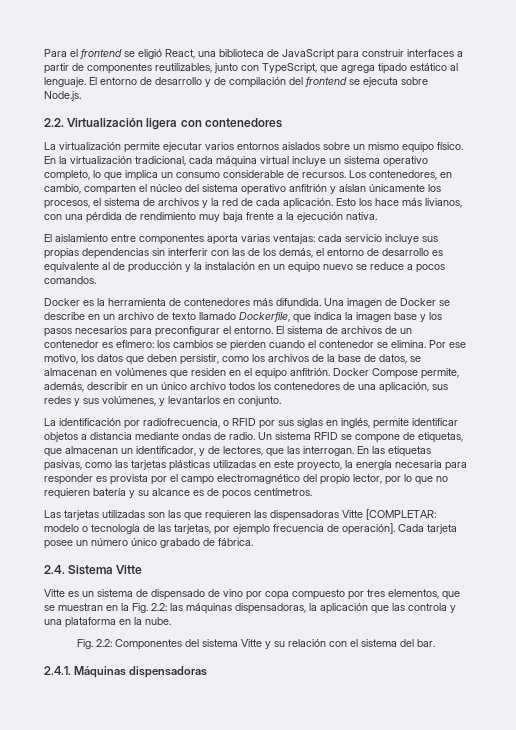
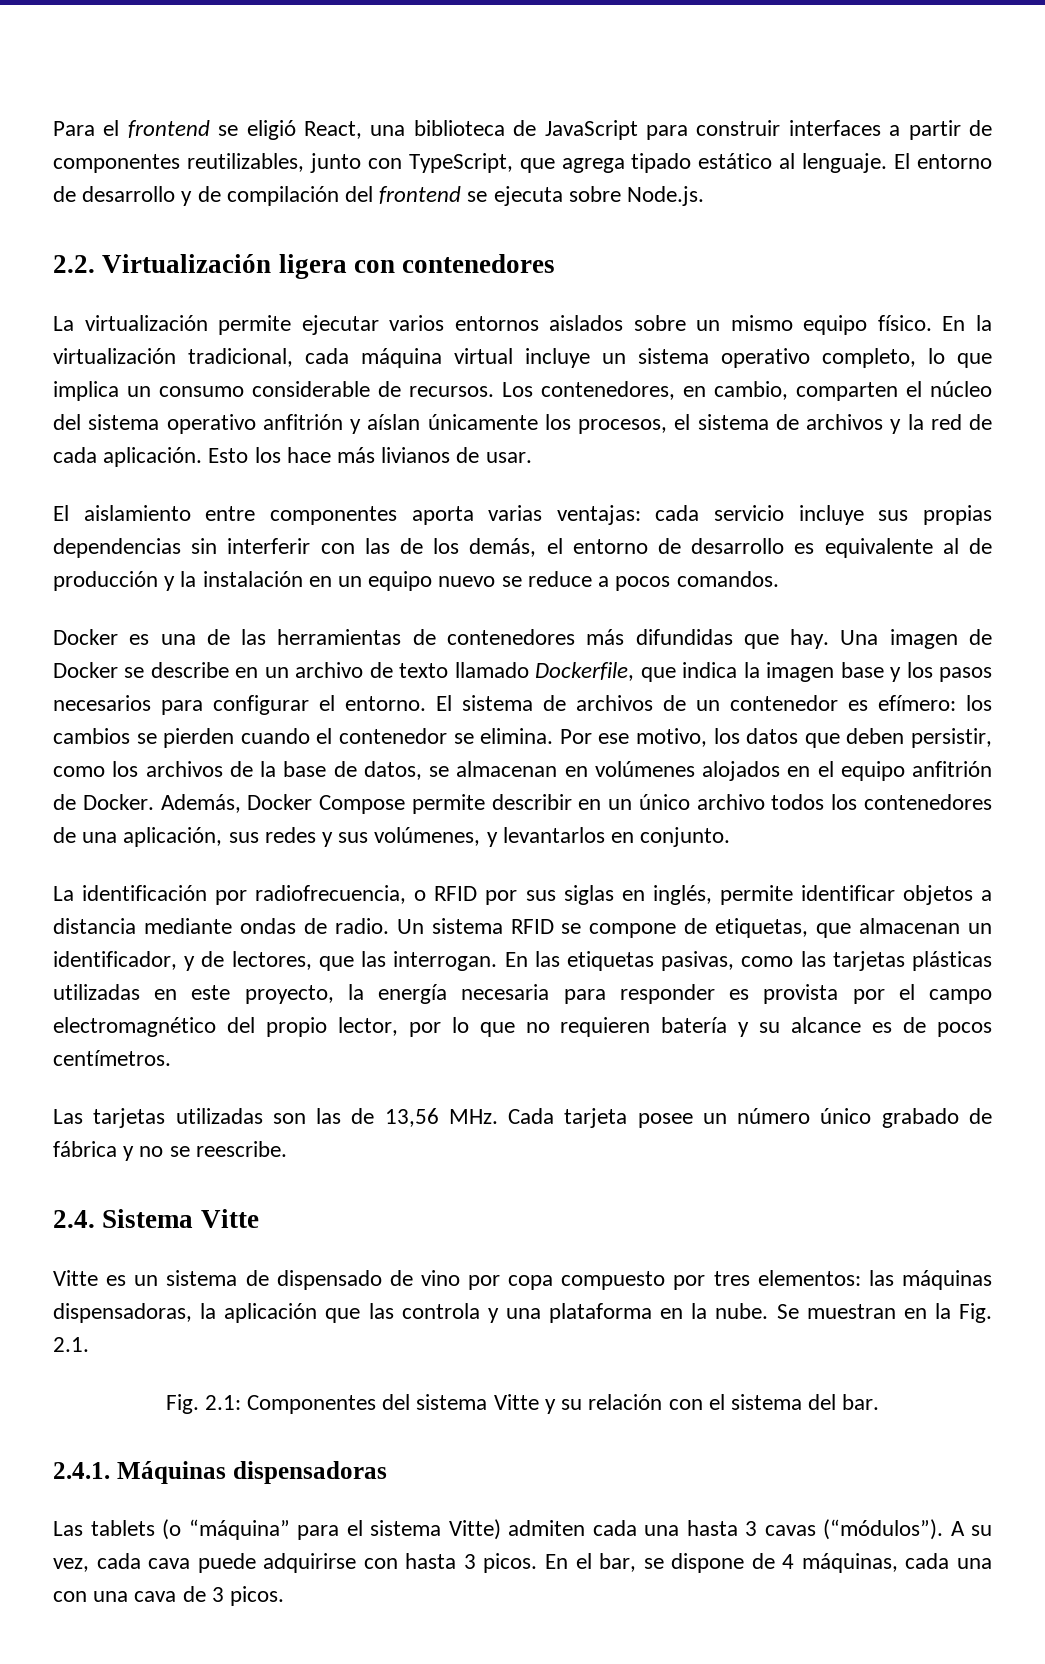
[425,198,462,208] [44,212,377,223] livianos, con una pérdida de rendimiento muy baja frente a la ejecución nativa. -> [381,447,532,463] livianos de usar.
[97,298,321,306] la herramienta de contenedores más difundida. -> [160,629,830,649] una de las herramientas de contenedores más difundidas que hay.
[155,326,220,337] preconfigurar -> [213,695,309,715] configurar
[170,368,226,379] que residen -> [702,761,780,781] alojados
[290,368,459,379] [44,382,84,392] anfitrión. Docker Compose permite, además, -> [912,761,992,777] [53,794,485,814] anfitrión de Docker. Además, Docker Compose permite
[184,509,436,521] [44,523,395,535] que requieren las dispensadoras Vitte [COMPLETAR: modelo o tecnología de las tarjetas, por ejemplo frecuencia de operación]. -> [351,1108,498,1127] de 13,56 MHz.
[218,538,253,546] fábrica. -> [53,1141,287,1161] fábrica y no se reescribe.
[388,589,460,600] [44,603,167,613] elementos, que se muestran en la Fig. 2.2: -> [757,1270,861,1286] elementos:
[76,639,112,649] // Fig. 2.2: -> [776,1303,992,1323] [53,1337,89,1352] [165,1394,241,1414] Se muestran en la Fig. 2.1. // Fig. 2.1:
(208, 672) none -> [53,1519,992,1540] [53,1553,992,1573] [53,1586,285,1606] // Las tablets (o “máquina” para el sistema Vitte) admiten cada una hasta 3 cavas (“módulos”). A su vez, cada cava puede adquirirse con hasta 3 picos. En el bar, se dispone de 4 máquinas, cada una con una cava de 3 picos.

